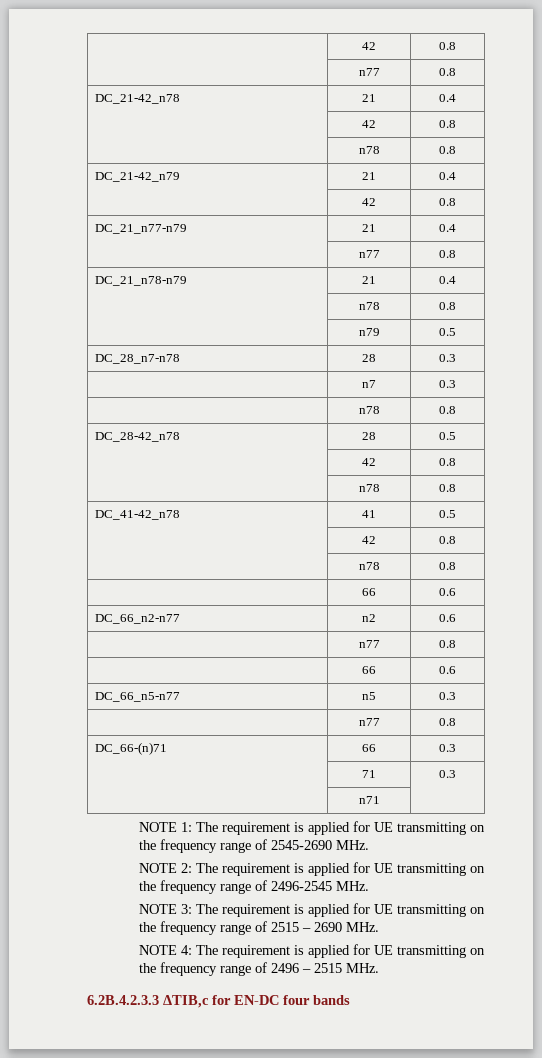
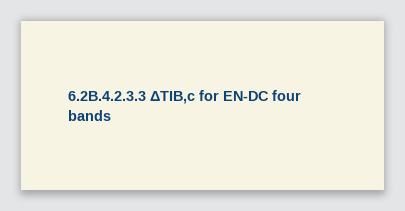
[362,42,376,50] [439,42,456,50] [358,68,380,76] [439,68,456,76] [94,94,180,104] [362,94,376,102] [439,94,456,102] [362,120,376,128] [439,120,456,128] [358,146,380,154] [439,146,456,154] [94,172,180,182] [362,172,376,180] [439,172,456,180] [362,198,376,206] [439,198,456,206] [94,224,187,234] [362,224,376,232] [439,224,456,232] [358,250,380,258] [439,250,456,258] [94,276,187,286] [362,276,376,284] [439,276,456,284] [358,302,380,310] [439,302,456,310] [358,328,380,336] [439,328,456,336] [94,354,180,364] [362,354,376,362] [439,354,456,362] [362,380,376,388] [439,380,456,388] [358,406,380,414] [439,406,456,414] [94,432,180,442] [362,432,376,440] [439,432,456,440] [362,458,376,466] [439,458,456,466] [358,484,380,492] [439,484,456,492] [94,510,180,520] [362,510,376,518] [439,510,456,518] [362,536,376,544] [439,536,456,544] [358,562,380,570] [439,562,456,570] [362,588,376,596] [439,588,456,596] [94,614,180,624] [362,614,376,622] [439,614,456,622] [358,640,380,648] [439,640,456,648] [362,666,376,674] [439,666,456,674] [94,692,180,702] [362,692,376,700] [439,692,456,700] [358,718,380,726] [439,718,456,726] [94,742,167,755] [362,744,376,752] [439,744,456,752] [362,770,376,778] [439,770,456,778] [358,796,380,804] [138,821,485,835] [138,839,369,853] [138,862,485,876] [138,880,369,894] [138,903,485,917] [138,921,379,935] [138,944,485,958] [138,962,379,976] | 42 | 0.8 // | n77 | 0.8 // DC_21-42_n78 | 21 | 0.4 // | 42 | 0.8 // | n78 | 0.8 // DC_21-42_n79 | 21 | 0.4 // | 42 | 0.8 // DC_21_n77-n79 | 21 | 0.4 // | n77 | 0.8 // DC_21_n78-n79 | 21 | 0.4 // | n78 | 0.8 // | n79 | 0.5 // DC_28_n7-n78 | 28 | 0.3 // | n7 | 0.3 // | n78 | 0.8 // DC_28-42_n78 | 28 | 0.5 // | 42 | 0.8 // | n78 | 0.8 // DC_41-42_n78 | 41 | 0.5 // | 42 | 0.8 // | n78 | 0.8 // | 66 | 0.6 // DC_66_n2-n77 | n2 | 0.6 // | n77 | 0.8 // | 66 | 0.6 // DC_66_n5-n77 | n5 | 0.3 // | n77 | 0.8 // DC_66-(n)71 | 66 | 0.3 // | 71 | 0.3 // | n71 | // NOTE 1: The requirement is applied for UE transmitting on the frequency range of 2545-2690 MHz. // NOTE 2: The requirement is applied for UE transmitting on the frequency range of 2496-2545 MHz. // NOTE 3: The requirement is applied for UE transmitting on the frequency range of 2515 – 2690 MHz. // NOTE 4: The requirement is applied for UE transmitting on the frequency range of 2496 – 2515 MHz. // -> (68, 96) none

